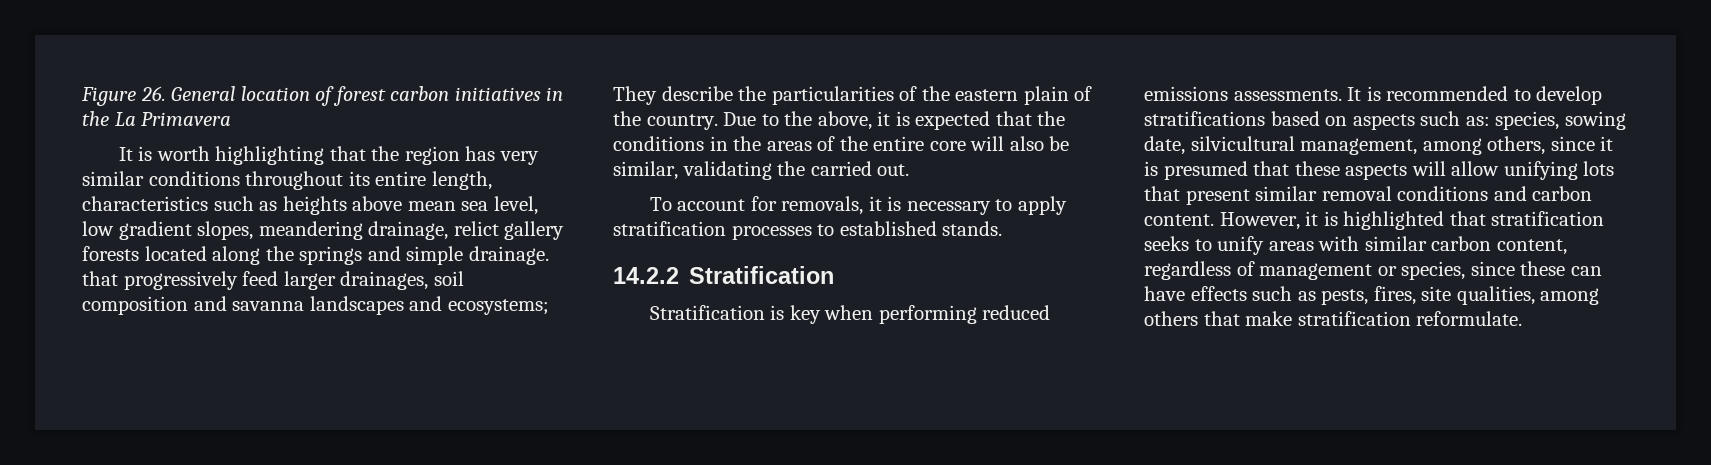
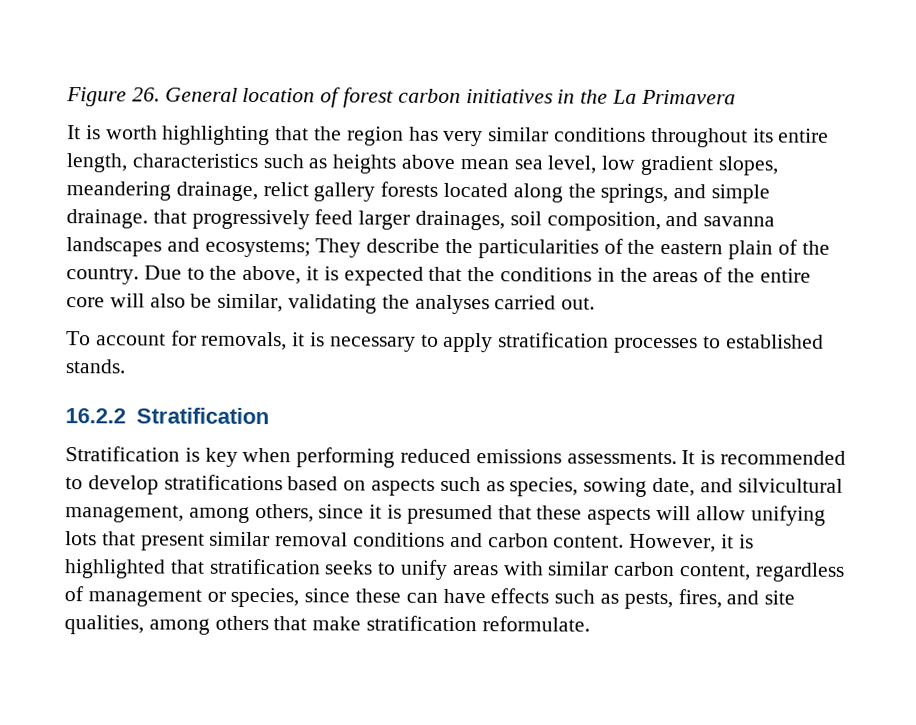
[299,246,363,265] springs -> [600,183,669,204] springs,
[82,296,188,315] composition -> [546,211,661,231] composition,
(806, 168) none -> [414,294,490,315] analyses
[613,267,679,284] 14.2.2 -> [65,408,126,424] 16.2.2
[1465,116,1490,126] as: -> [485,481,505,492] as
(1185, 145) none -> [699,478,733,493] and
(1416, 295) none -> [726,590,760,605] and

